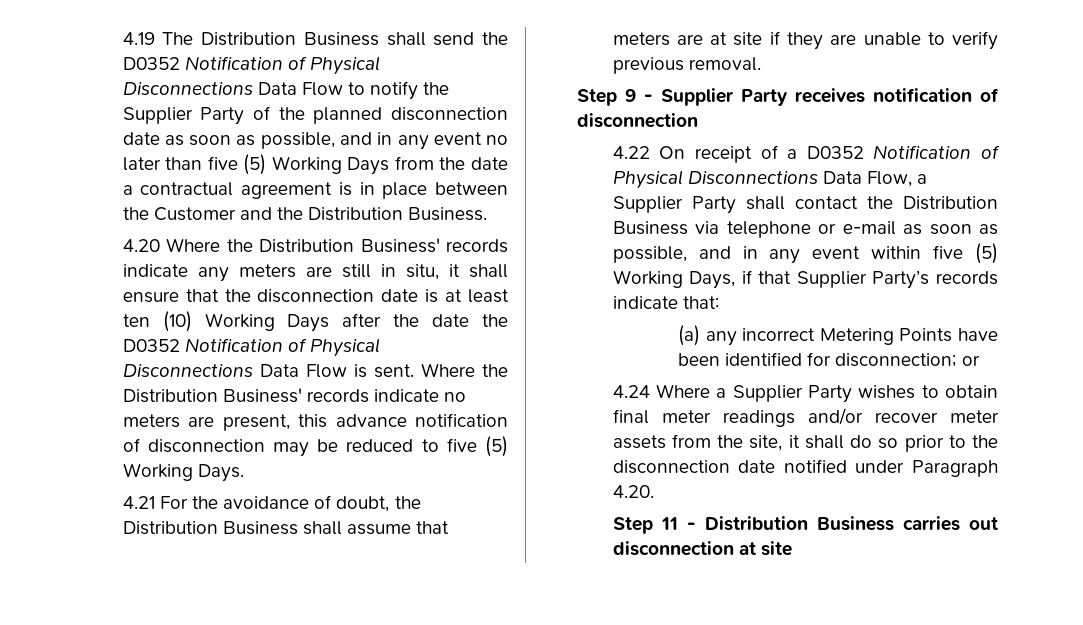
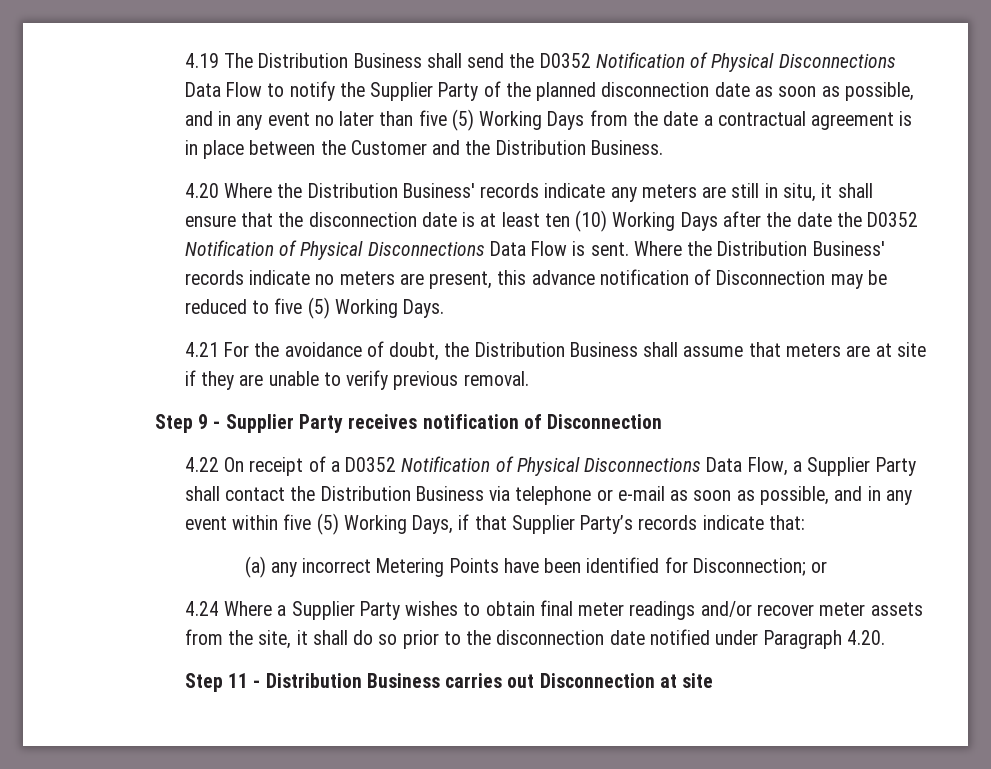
[147,439,265,453] disconnection -> [716,270,826,285] Disconnection
[576,113,698,128] disconnection -> [547,414,663,429] Disconnection
[835,353,957,367] disconnection; -> [693,558,807,576] Disconnection;
[612,541,734,556] disconnection -> [539,673,655,688] Disconnection

